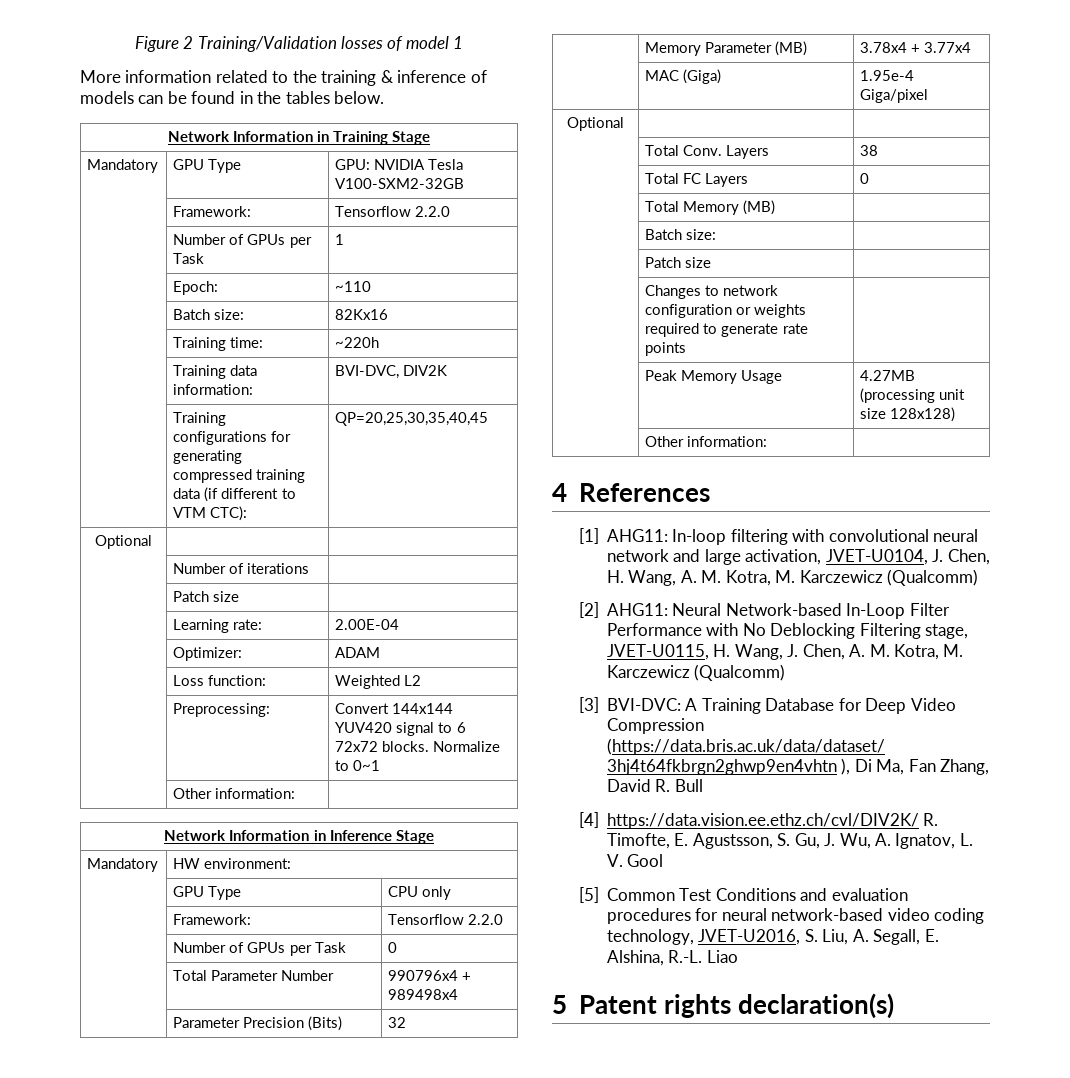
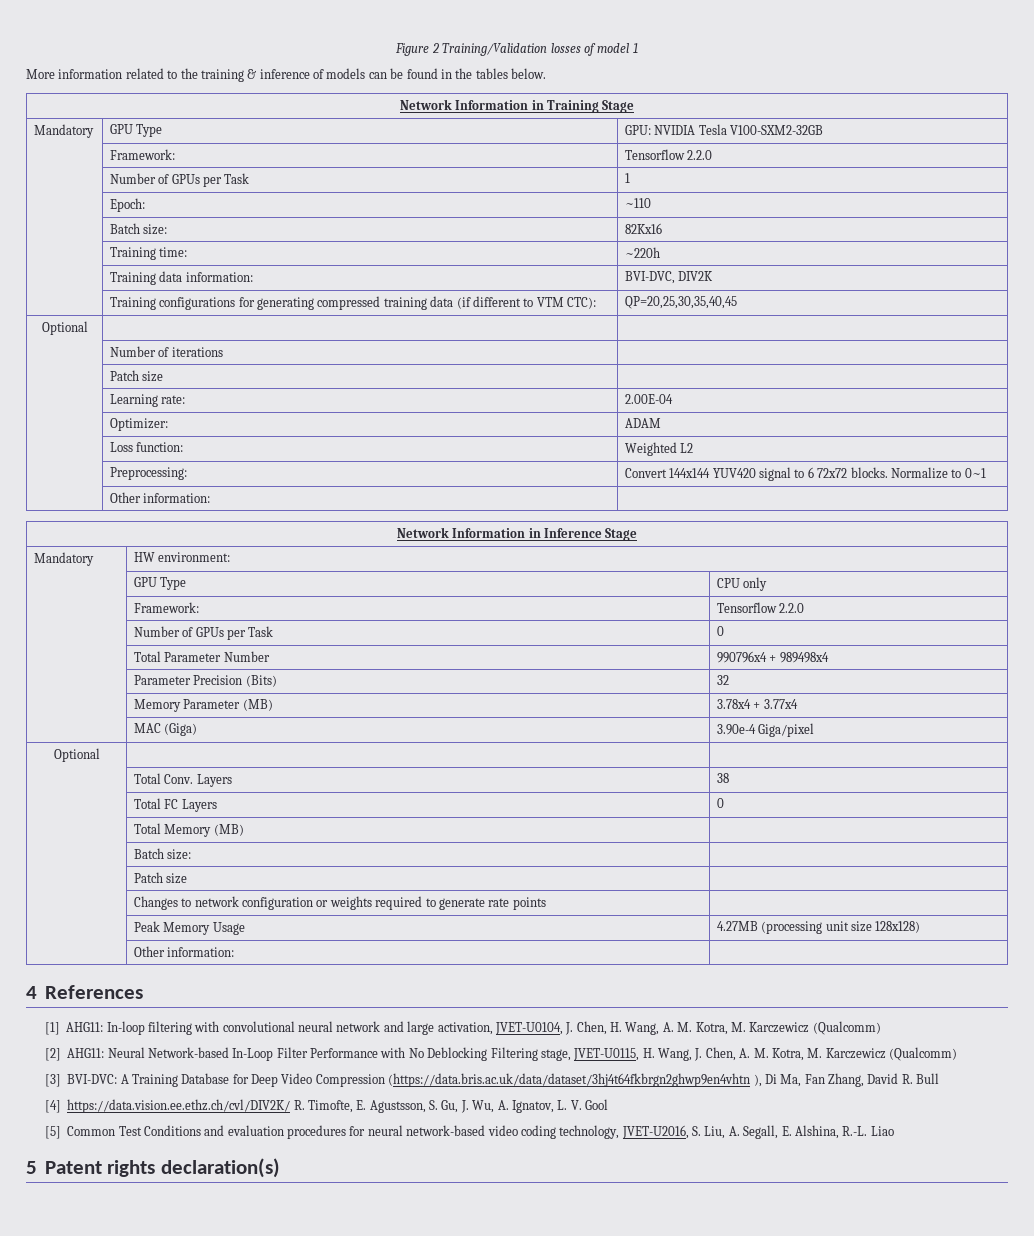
[860,70,915,81] 1.95e-4 -> [716,724,756,735] 3.90e-4

